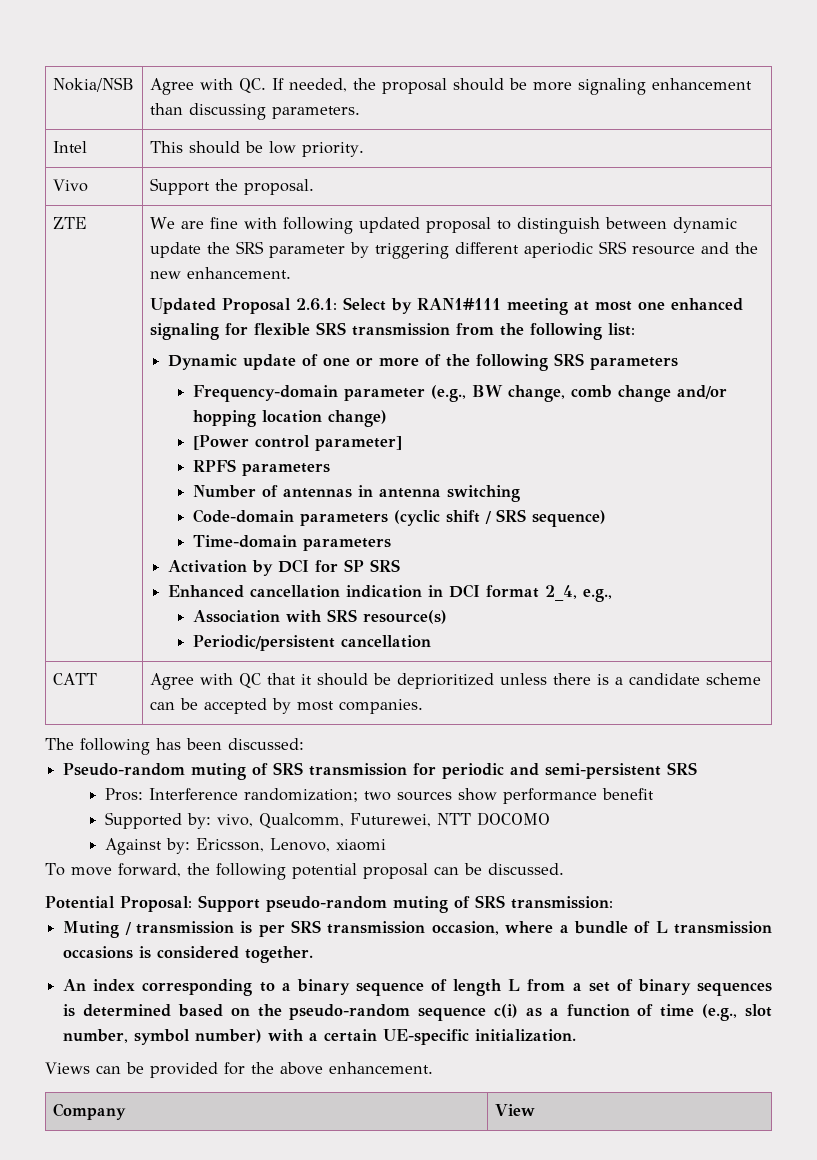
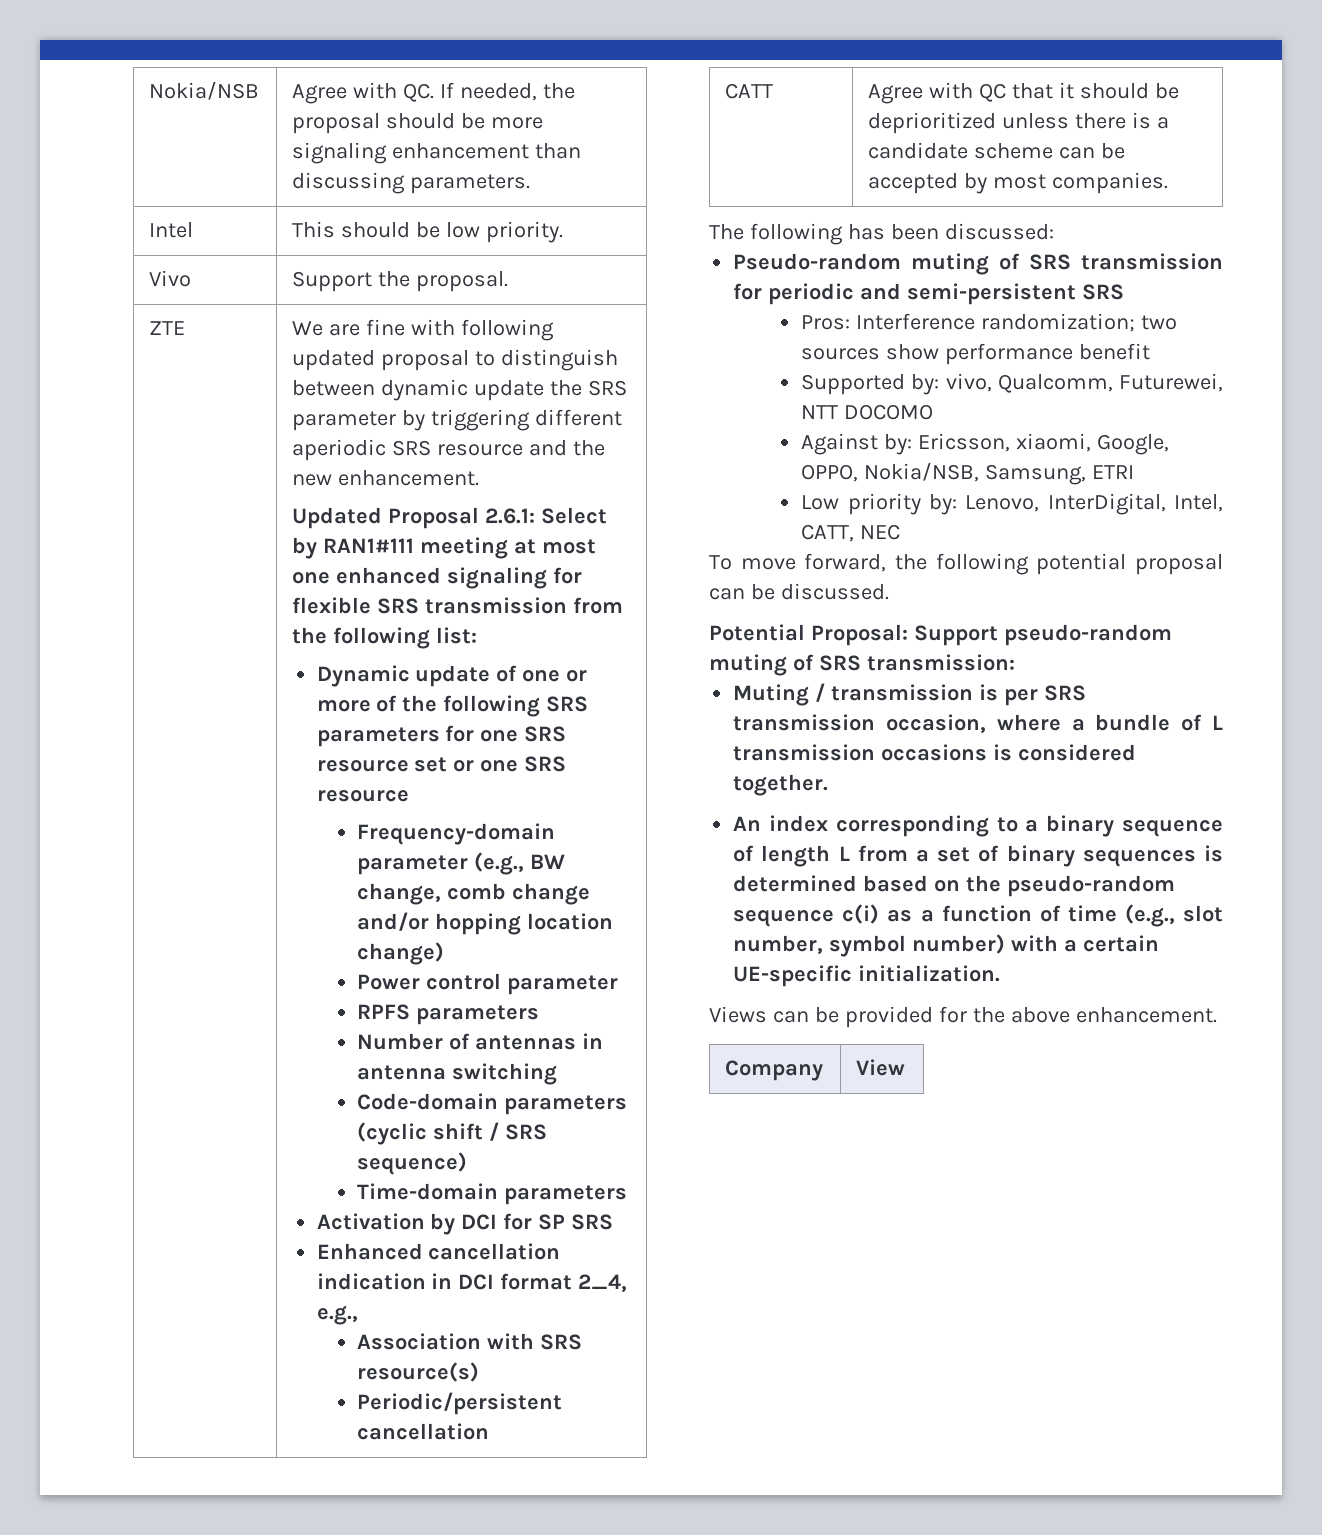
(678, 363) none -> [445,725,567,742] [316,756,567,772] [316,790,409,802] for one SRS resource set or one SRS resource
[192,435,402,451] [Power control parameter] -> [357,973,619,995] Power control parameter
[269,838,386,852] Lenovo, xiaomi -> [1016,433,1169,455] [801,462,1135,485] [801,493,1223,515] [801,524,901,542] xiaomi, Google, OPPO, Nokia/NSB, Samsung, ETRI // Low priority by: Lenovo, InterDigital, Intel, CATT, NEC

